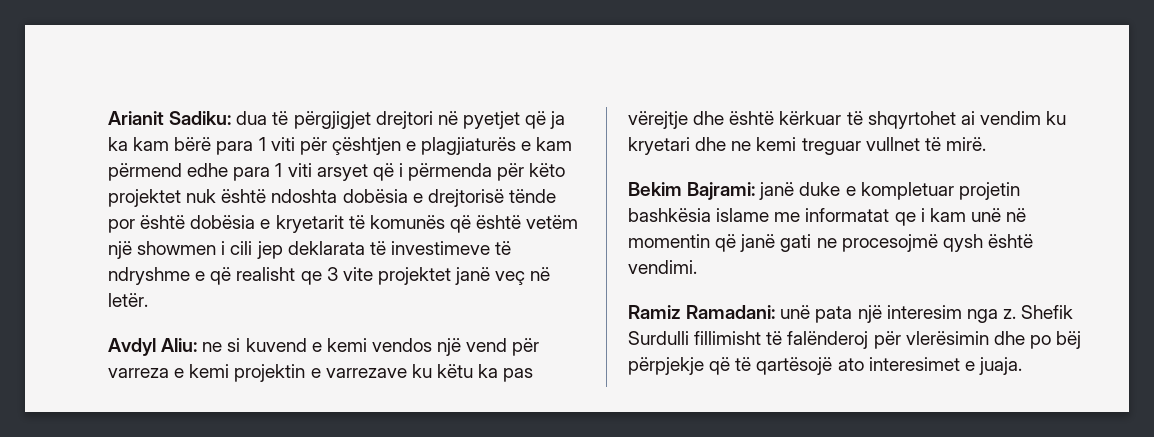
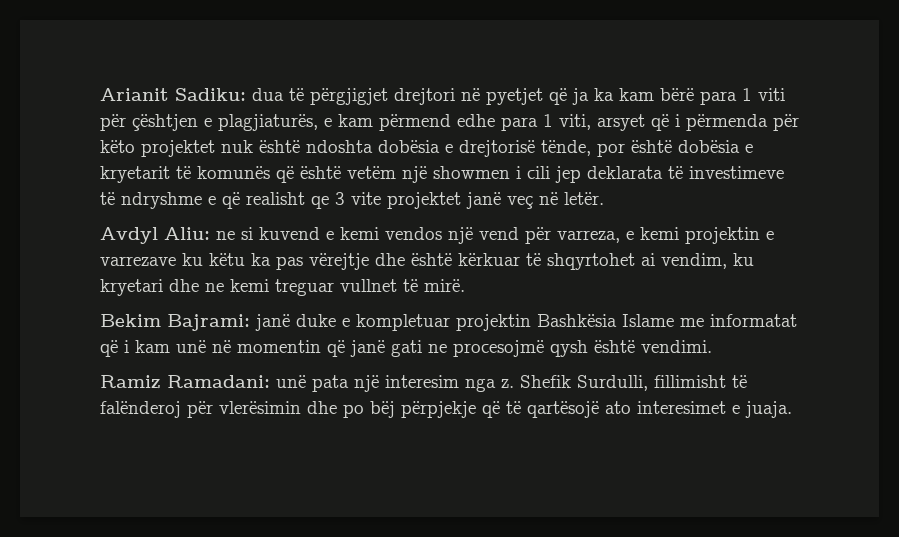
[421,137,517,155] plagjiaturës -> [218,114,318,131] plagjiaturës,
[287,163,312,177] viti -> [559,114,591,130] viti,
[508,189,556,203] tënde -> [541,140,591,156] tënde,
[108,368,169,378] varreza -> [557,230,620,243] varreza,
[979,111,1041,125] vendim -> [661,253,727,269] vendim,
[958,182,1020,200] [628,208,770,222] projetin bashkësia islame -> [456,314,674,331] projektin Bashkësia Islame
[894,212,916,226] qe -> [100,340,118,357] që
[628,331,689,345] Surdulli -> [577,375,648,391] Surdulli,

